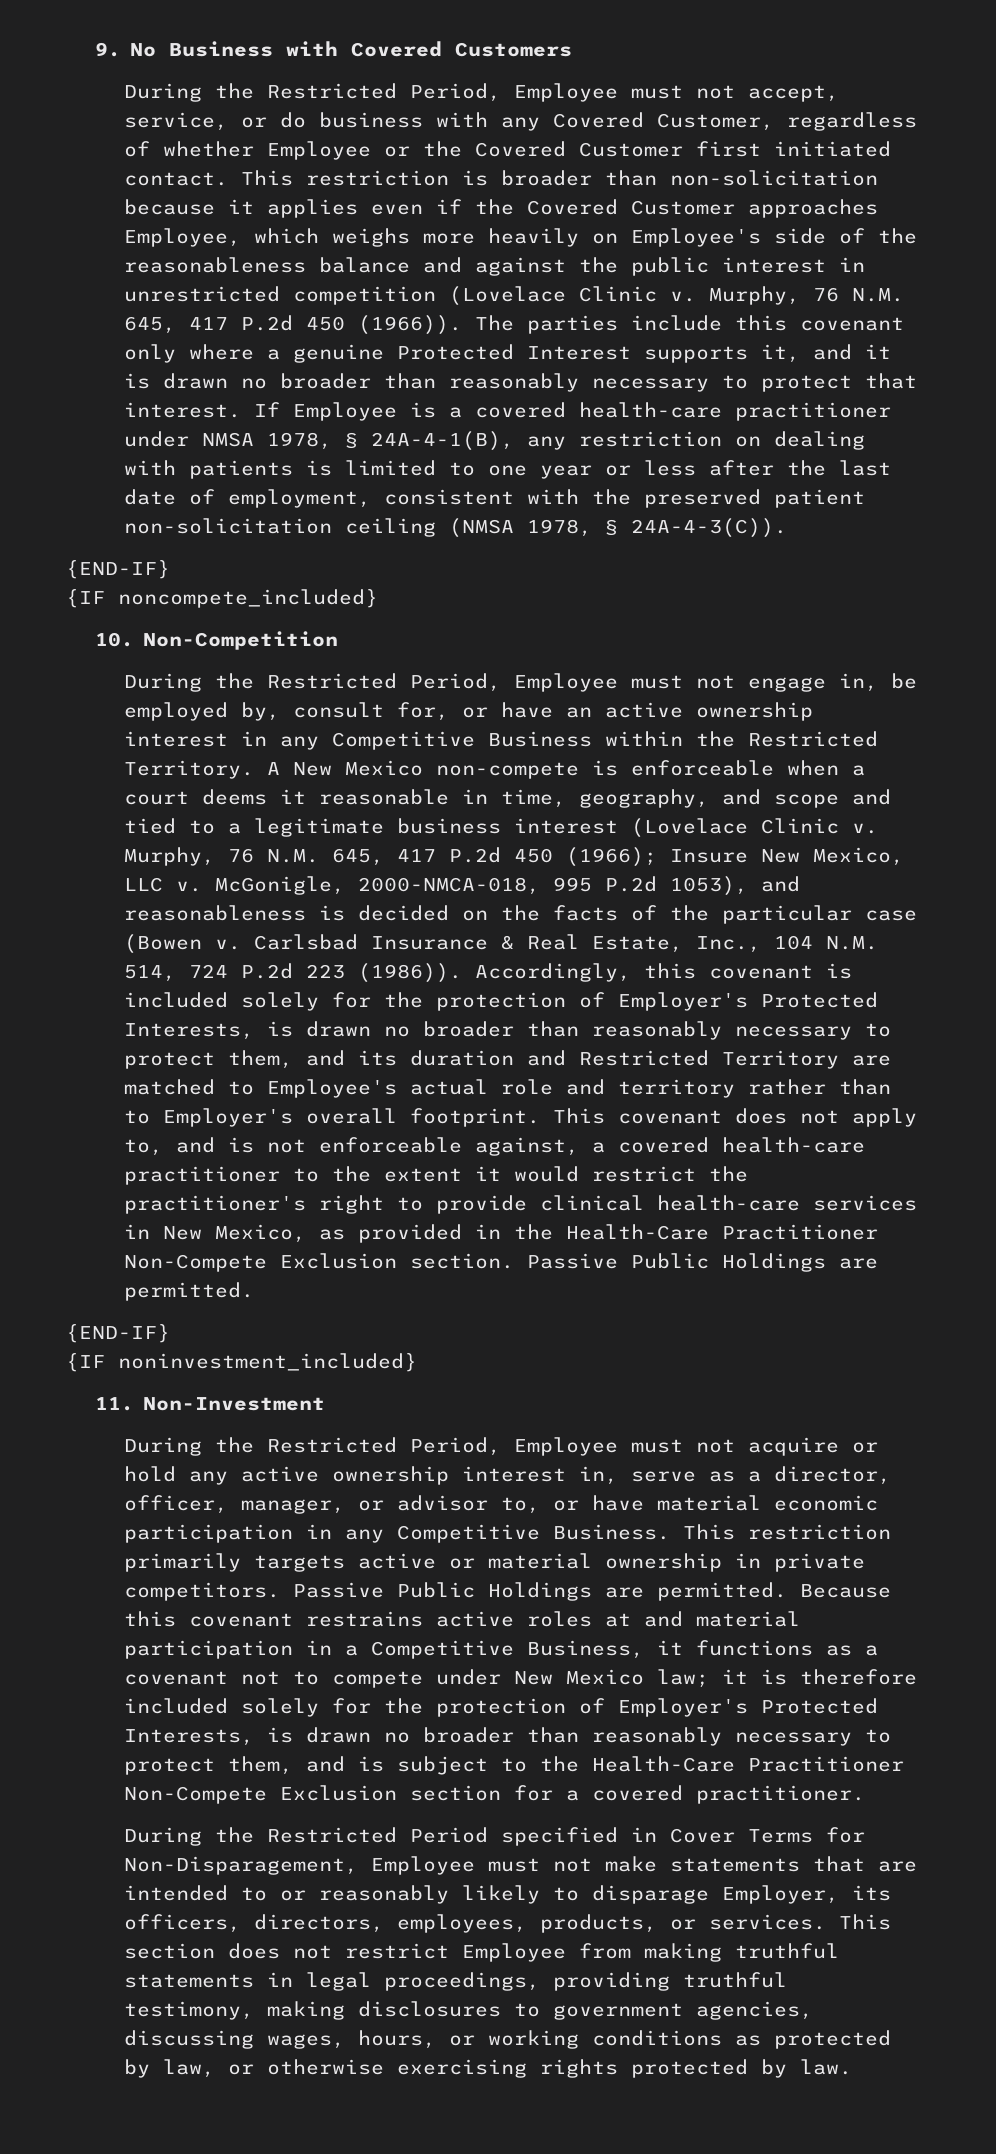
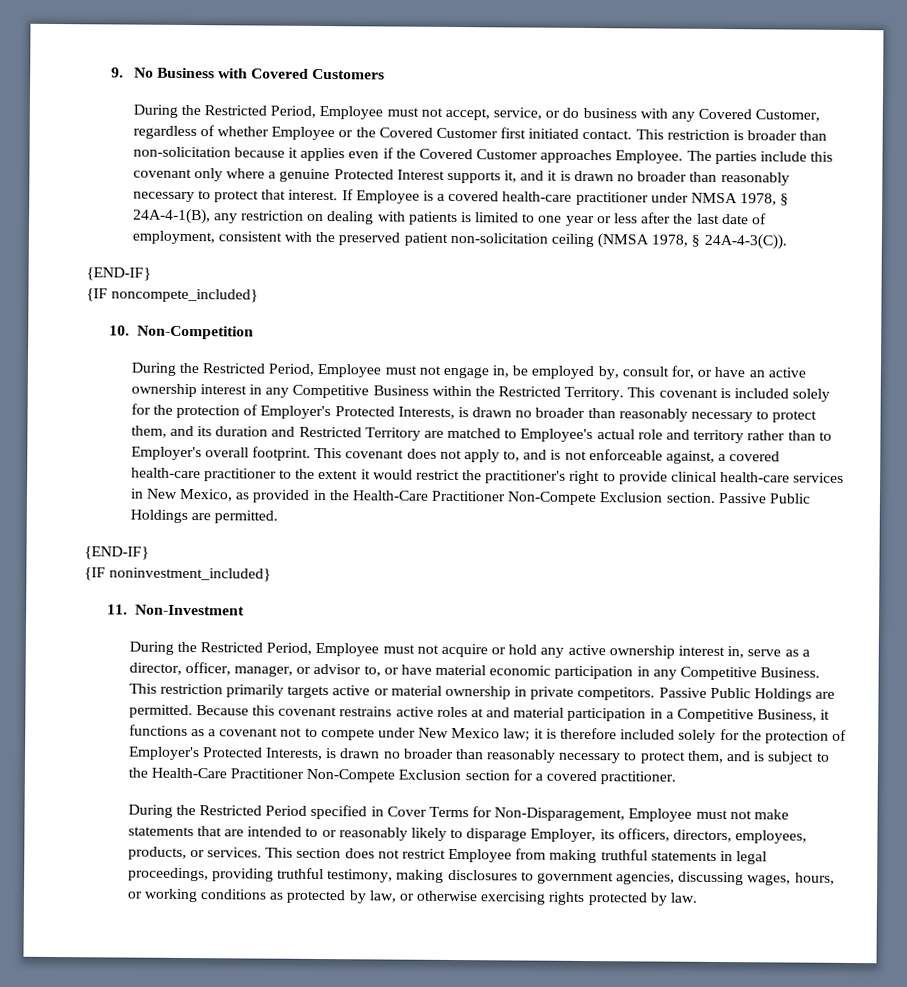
[124,228,918,247] [124,257,866,276] [124,286,905,306] [124,315,463,335] Employee, which weighs more heavily on Employee's side of the reasonableness balance and against the public interest in unrestricted competition (Lovelace Clinic v. Murphy, 76 N.M. 645, 417 P.2d 450 (1966)). -> [615,150,684,164] Employee.
[267,760,866,779] [124,789,892,808] [124,818,879,838] [124,847,905,867] [124,876,801,896] [124,905,918,924] [124,934,879,954] [124,963,697,983] A New Mexico non-compete is enforceable when a court deems it reasonable in time, geography, and scope and tied to a legitimate business interest (Lovelace Clinic v. Murphy, 76 N.M. 645, 417 P.2d 450 (1966); Insure New Mexico, LLC v. McGonigle, 2000-NMCA-018, 995 P.2d 1053), and reasonableness is decided on the facts of the particular case (Bowen v. Carlsbad Insurance & Real Estate, Inc., 104 N.M. 514, 724 P.2d 223 (1986)). Accordingly, this -> [627,387,656,398] This

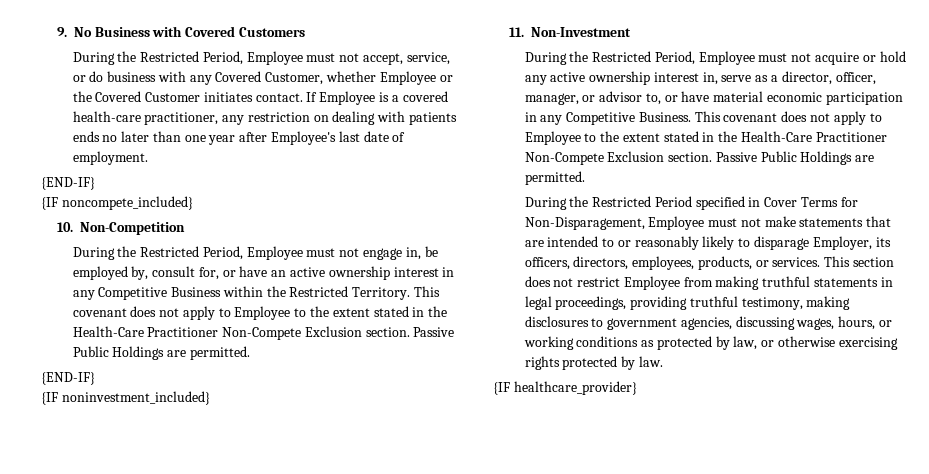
[132,125,215,140] regardless of -> (324, 78) none
[500,127,828,141] [132,146,834,165] [132,168,790,186] [132,189,339,203] first initiated contact. This restriction is broader than non-solicitation because it applies even if the Covered Customer approaches Employee. The parties include this covenant only where a genuine Protected Interest supports it, and it is drawn no broader than reasonably necessary to protect that interest. -> [203,92,303,102] initiates contact.
[575,191,790,206] [132,208,211,225] practitioner under NMSA 1978, § 24A-4-1(B), -> [144,112,219,125] practitioner,
[460,212,767,227] [131,230,787,250] is limited to one year or less after the last date of employment, consistent with the preserved patient non-solicitation ceiling (NMSA 1978, § 24A-4-3(C)). -> [72,131,406,145] [72,151,148,165] ends no later than one year after Employee's last date of employment.
[719,387,831,402] [130,403,818,423] [130,425,832,444] [130,446,781,464] [130,467,845,485] [129,488,311,503] is included solely for the protection of Employer's Protected Interests, is drawn no broader than reasonably necessary to protect them, and its duration and Restricted Territory are matched to Employee's actual role and territory rather than to Employer's overall footprint. This covenant does not apply to, and is not enforceable against, a covered health-care practitioner to the extent it would restrict the practitioner's right to provide clinical health-care services in New Mexico, as provided -> [130,306,409,320] does not apply to Employee to the extent stated
[159,683,836,702] [128,704,831,723] [128,724,848,744] [127,746,830,765] [127,767,677,785] restriction primarily targets active or material ownership in private competitors. Passive Public Holdings are permitted. Because this covenant restrains active roles at and material participation in a Competitive Business, it functions as a covenant not to compete under New Mexico law; it is therefore included solely for the protection of Employer's Protected Interests, is drawn no broader than reasonably necessary to protect them, and is subject to the Health-Care Practitioner Non-Compete Exclusion section for a covered practitioner. -> [723,111,882,125] [524,131,887,145] [524,151,875,165] [524,171,585,185] covenant does not apply to Employee to the extent stated in the Health-Care Practitioner Non-Compete Exclusion section. Passive Public Holdings are permitted.
(699, 897) none -> [493,381,637,395] // {IF healthcare_provider}

